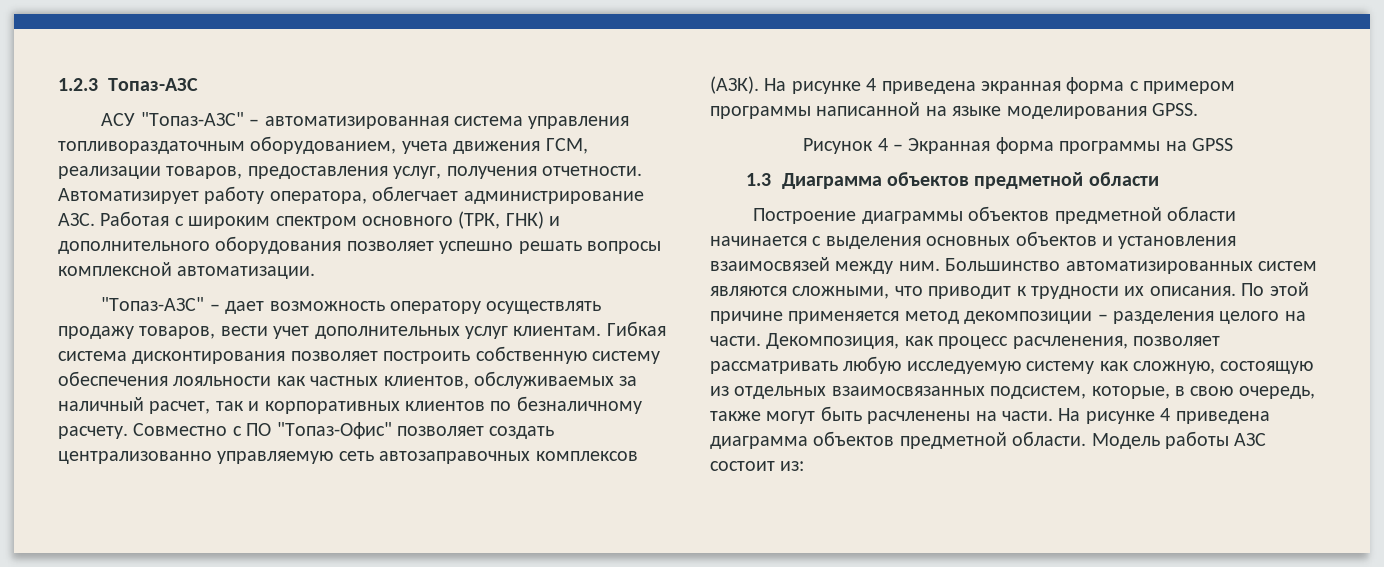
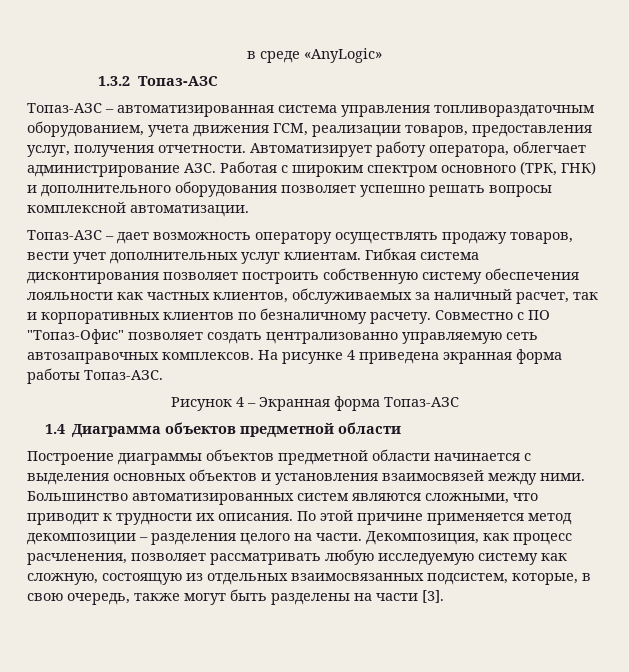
[58,78,198,91] [101,112,244,126] 1.2.3 Топаз-АЗС // АСУ "Топаз-АЗС" -> [247,48,382,63] [98,76,218,86] [27,103,102,113] в среде «AnyLogic» // 1.3.2 Топаз-АЗС // Топаз-АЗС
[101,297,205,311] "Топаз-АЗС" -> [27,230,102,240] Топаз-АЗС
[535,451,638,461] [710,76,759,94] комплексов (АЗК). -> [162,352,254,360] комплексов.
[1129,81,1236,94] [710,102,1198,119] с примером программы написанной на языке моделирования GPSS. -> [27,368,163,384] работы Топаз-АЗС.
[1059,138,1233,154] [745,173,771,186] программы на GPSS // 1.3 -> [383,397,459,407] [44,424,65,434] Топаз-АЗС // 1.4
[898,261,940,271] ним. -> [540,473,585,481] ними.
[867,408,1270,424] [710,431,1267,449] [710,461,805,471] расчленены на части. На рисунке 4 приведена диаграмма объектов предметной области. Модель работы АЗС состоит из: -> [271,590,444,605] разделены на части [3].

